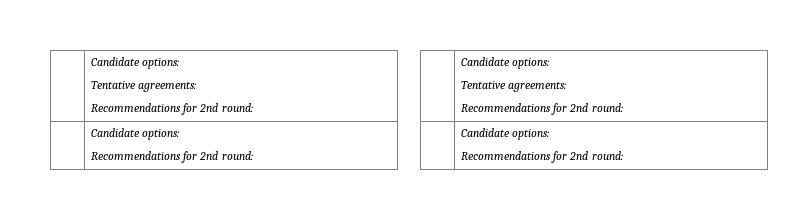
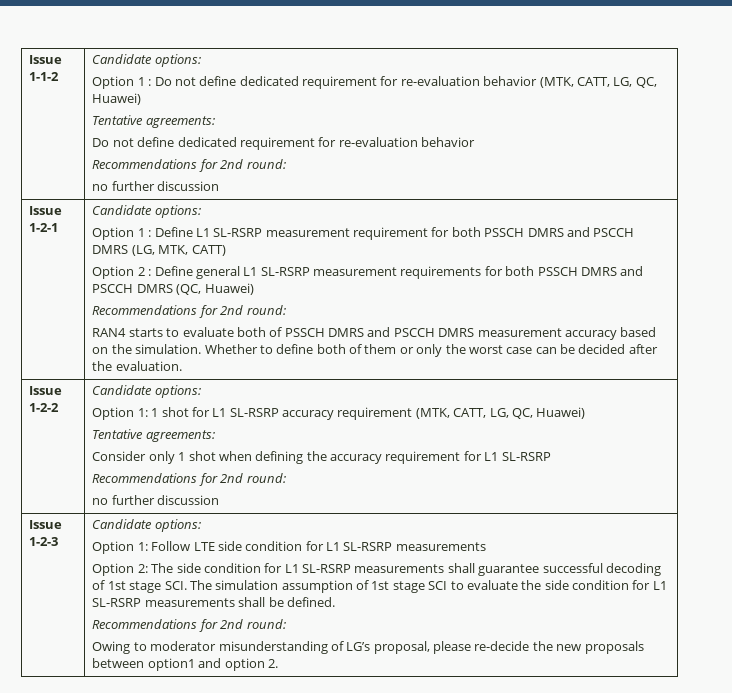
[90,57,180,69] [90,81,197,92] [90,103,253,115] [90,128,180,140] [90,151,253,163] [460,57,550,69] [460,81,567,92] [460,103,623,115] [460,128,550,140] [460,151,623,163] | Candidate options: // Tentative agreements: // Recommendations for 2nd round: // | Candidate options: // Recommendations for 2nd round: // | Candidate options: // Tentative agreements: // Recommendations for 2nd round: // | Candidate options: // Recommendations for 2nd round: -> [29,55,63,64] [29,72,60,81] [92,54,201,67] [92,76,657,89] [92,93,142,105] [92,115,215,128] [92,137,476,150] [92,159,286,172] [92,181,220,191] [29,206,63,215] [29,223,59,232] [92,205,201,218] [92,227,635,240] [92,245,226,256] [92,266,644,279] [92,283,254,295] [92,305,286,318] [92,327,657,340] [92,344,658,357] [92,361,182,371] [29,386,63,395] [29,403,60,412] [92,385,201,398] [92,407,586,420] [92,429,215,442] [92,451,551,464] [92,473,286,486] [92,495,220,505] [29,520,63,529] [29,537,59,546] [92,519,201,532] [92,541,486,554] [92,563,661,576] [92,580,667,593] [92,597,335,607] [92,619,286,632] [92,641,644,654] [92,658,278,671] Issue 1-1-2 | Candidate options: // Option 1 : Do not define dedicated requirement for re-evaluation behavior (MTK, CATT, LG, QC, Huawei) // Tentative agreements: // Do not define dedicated requirement for re-evaluation behavior // Recommendations for 2nd round: // no further discussion // Issue 1-2-1 | Candidate options: // Option 1 : Define L1 SL-RSRP measurement requirement for both PSSCH DMRS and PSCCH DMRS (LG, MTK, CATT) // Option 2 : Define general L1 SL-RSRP measurement requirements for both PSSCH DMRS and PSCCH DMRS (QC, Huawei) // Recommendations for 2nd round: // RAN4 starts to evaluate both of PSSCH DMRS and PSCCH DMRS measurement accuracy based on the simulation. Whether to define both of them or only the worst case can be decided after the evaluation. // Issue 1-2-2 | Candidate options: // Option 1: 1 shot for L1 SL-RSRP accuracy requirement (MTK, CATT, LG, QC, Huawei) // Tentative agreements: // Consider only 1 shot when defining the accuracy requirement for L1 SL-RSRP // Recommendations for 2nd round: // no further discussion // Issue 1-2-3 | Candidate options: // Option 1: Follow LTE side condition for L1 SL-RSRP measurements // Option 2: The side condition for L1 SL-RSRP measurements shall guarantee successful decoding of 1st stage SCI. The simulation assumption of 1st stage SCI to evaluate the side condition for L1 SL-RSRP measurements shall be defined. // Recommendations for 2nd round: // Owing to moderator misunderstanding of LG’s proposal, please re-decide the new proposals between option1 and option 2.

